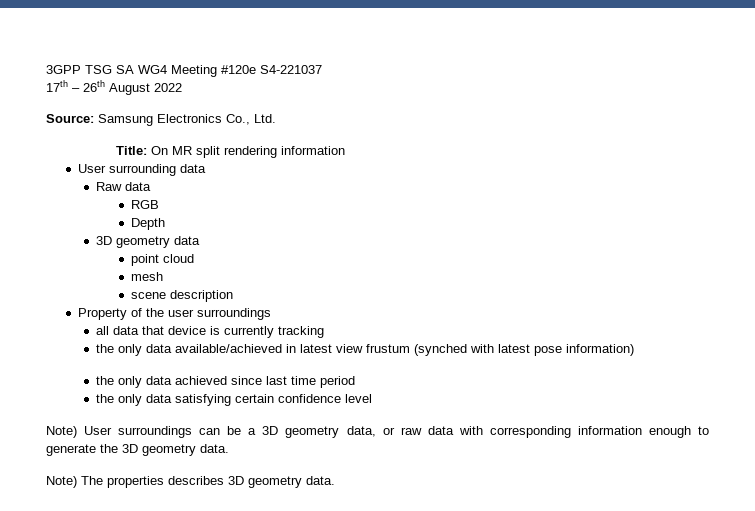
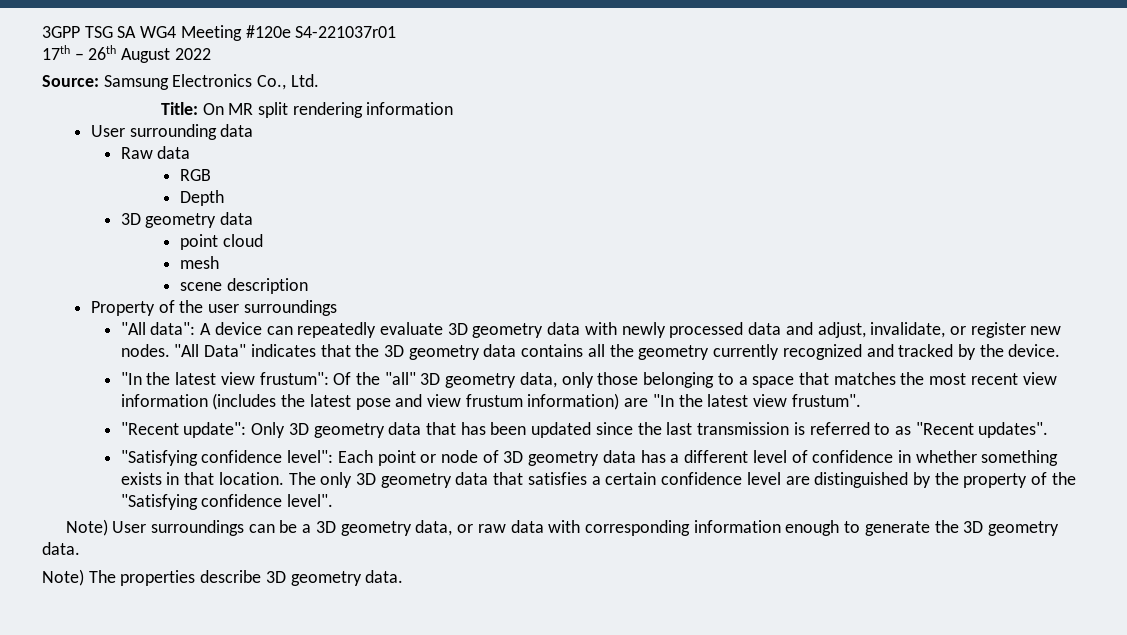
[260,65,322,74] S4-221037 -> [295,26,397,38] S4-221037r01
[95,326,324,338] [95,344,634,356] [95,376,355,388] [95,394,372,406] all data that device is currently tracking // the only data available/achieved in latest view frustum (synched with latest pose information) // the only data achieved since last time period // the only data satisfying certain confidence level -> [120,322,1062,338] [120,344,1061,360] [120,372,1057,388] [120,393,861,410] [120,422,1049,438] [120,450,1059,466] [120,472,1076,488] [120,494,334,510] "All data": A device can repeatedly evaluate 3D geometry data with newly processed data and adjust, invalidate, or register new nodes. "All Data" indicates that the 3D geometry data contains all the geometry currently recognized and tracked by the device. // "In the latest view frustum": Of the "all" 3D geometry data, only those belonging to a space that matches the most recent view information (includes the latest pose and view frustum information) are "In the latest view frustum". // "Recent update": Only 3D geometry data that has been updated since the last transmission is referred to as "Recent updates". // "Satisfying confidence level": Each point or node of 3D geometry data has a different level of confidence in whether something exists in that location. The only 3D geometry data that satisfies a certain confidence level are distinguished by the property of the "Satisfying confidence level".
[168,476,224,485] describes -> [200,570,262,583] describe

